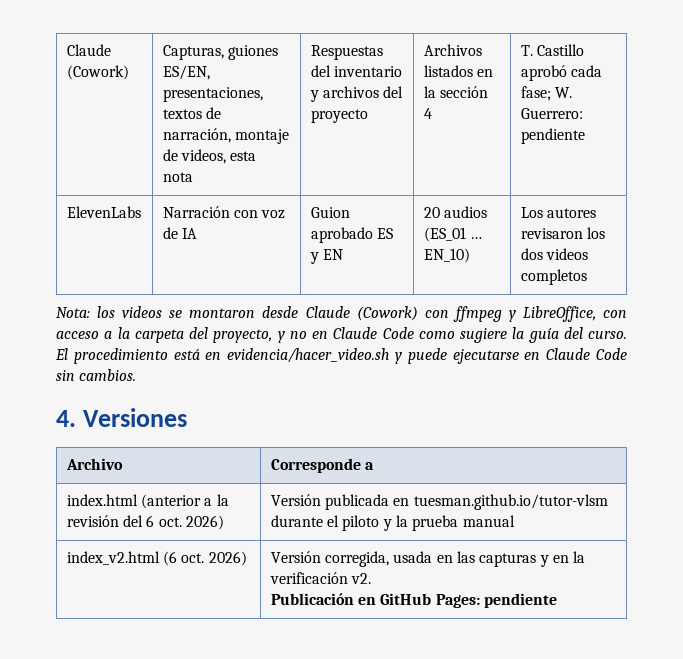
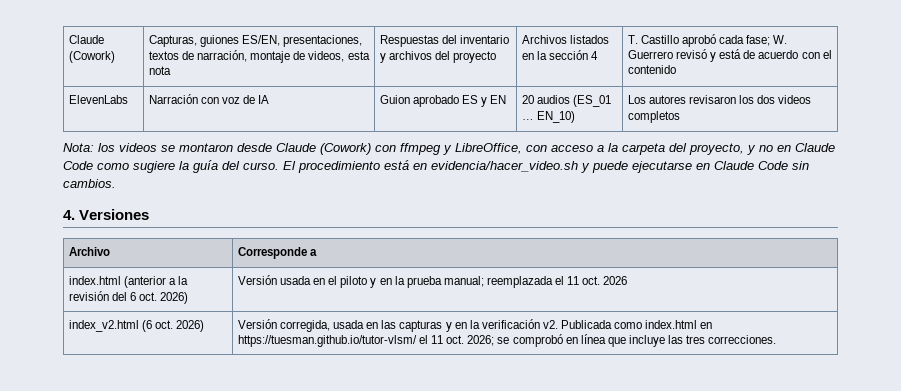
[520,108,583,119] [520,128,585,144] Guerrero: pendiente -> [627,49,832,62] [627,65,676,74] Guerrero revisó y está de acuerdo con el contenido
[325,494,608,510] [270,515,323,527] publicada en tuesman.github.io/tutor-vlsm durante -> [280,276,326,285] usada en
(392, 525) none -> [379,278,392,285] en
[462,515,515,527] manual -> [443,276,628,288] manual; reemplazada el 11 oct. 2026
[270,593,557,608] // Publicación en GitHub Pages: pendiente -> [561,320,713,329] [237,334,777,347] Publicada como index.html en https://tuesman.github.io/tutor-vlsm/ el 11 oct. 2026; se comprobó en línea que incluye las tres correcciones.

